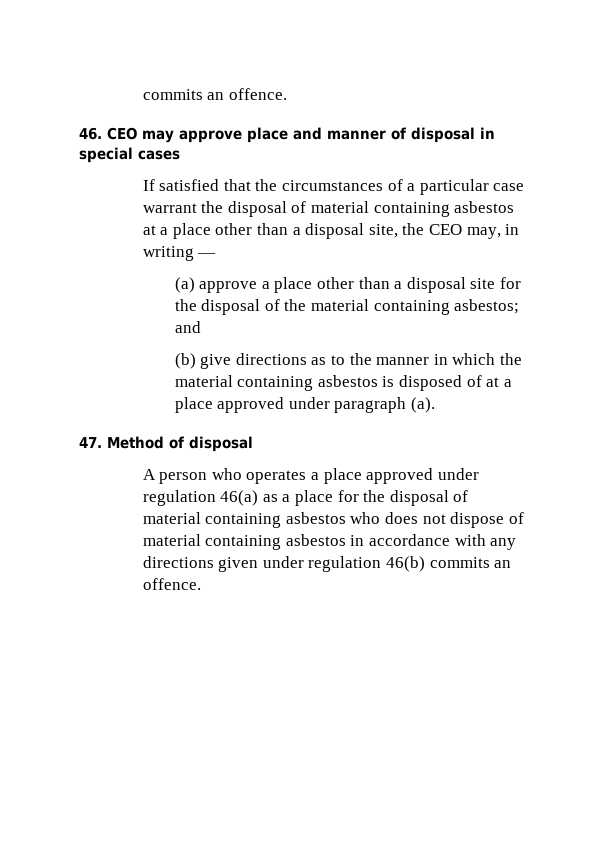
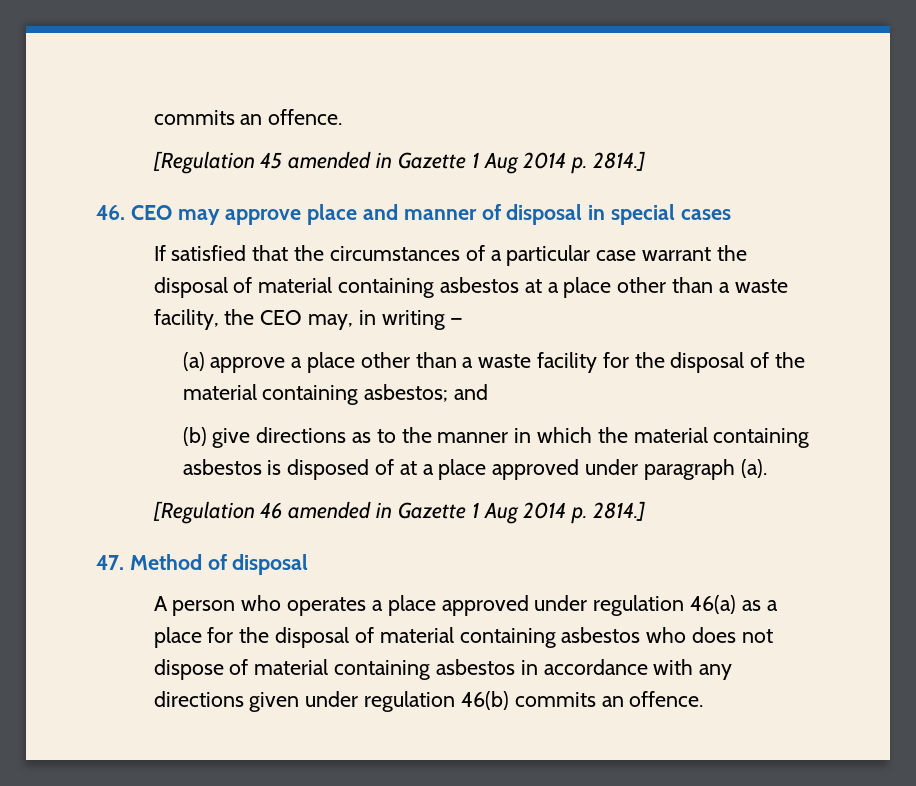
[142,88,287,100] commits an offence. -> [153,109,343,125] [152,151,645,174] commits an offence. // [Regulation 45 amended in Gazette 1 Aug 2014 p. 2814.]
[305,223,398,239] disposal site, -> [734,279,788,293] [153,309,219,330] waste facility,
[406,277,496,293] disposal site -> [478,352,597,373] waste facility
(435, 405) none -> [152,501,645,524] // [Regulation 46 amended in Gazette 1 Aug 2014 p. 2814.]

